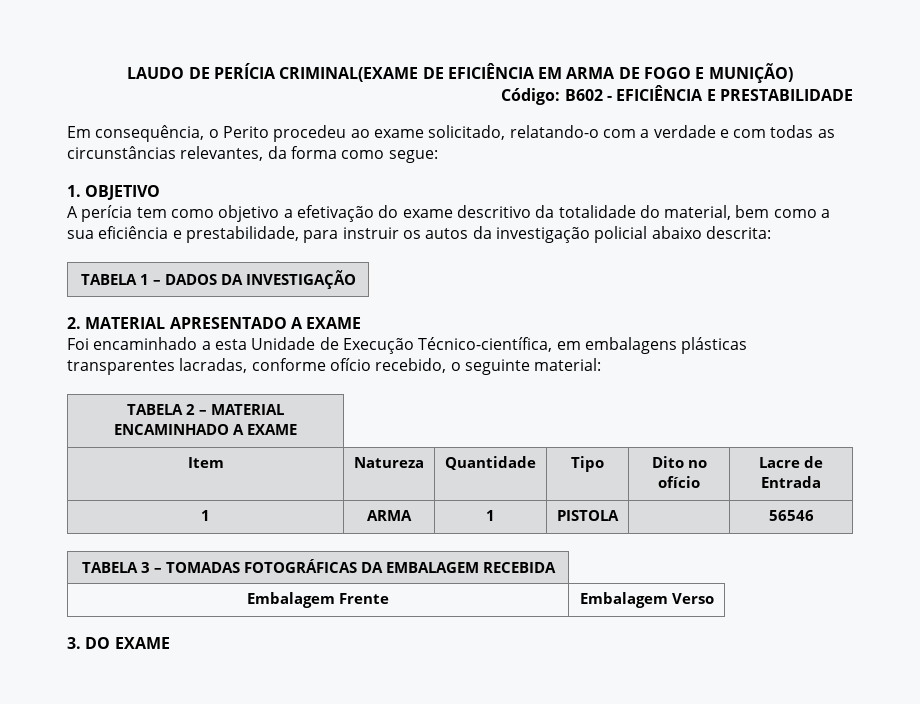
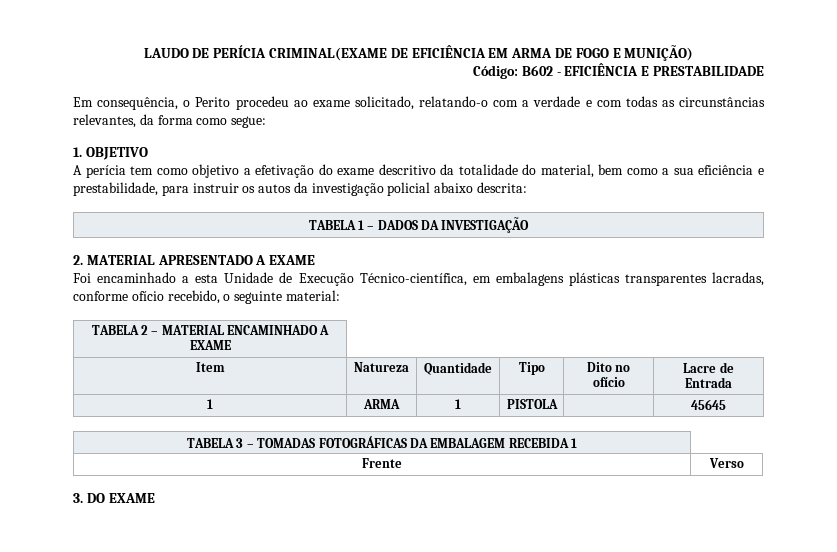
[768,510,814,521] 56546 -> [691,399,726,410] 45645
[247,592,335,608] // Embalagem -> [571,438,577,448] 1 //
[579,592,668,608] Embalagem -> (402, 463) none

